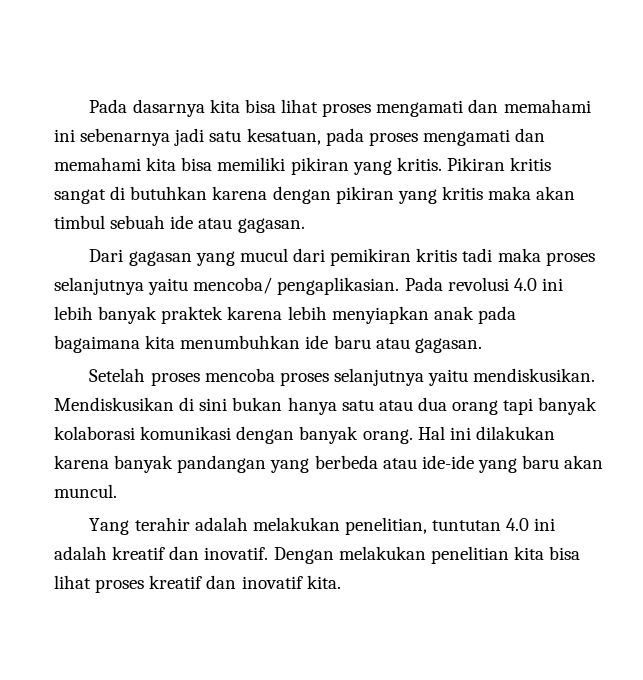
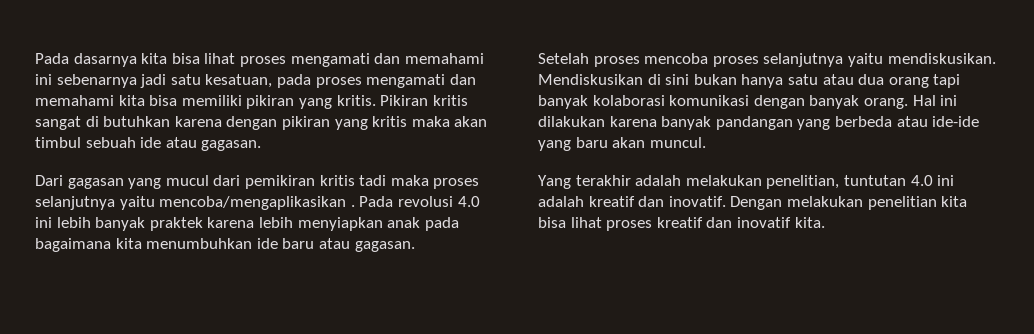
[193,277,400,295] mencoba/ pengaplikasian. -> [159,196,355,210] mencoba/mengaplikasikan .
[134,517,190,531] terahir -> [575,175,631,186] terakhir

